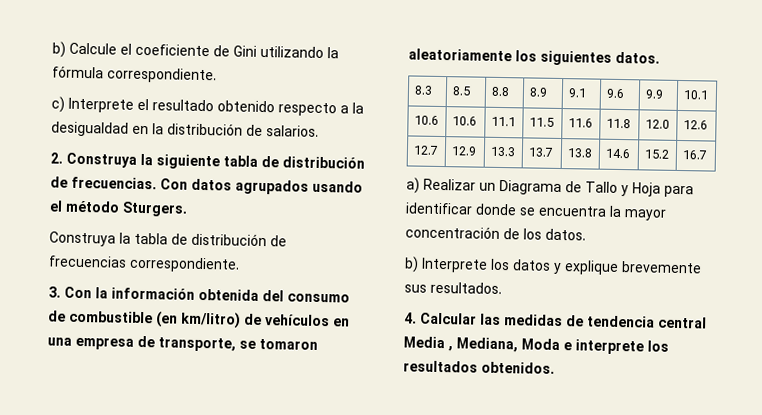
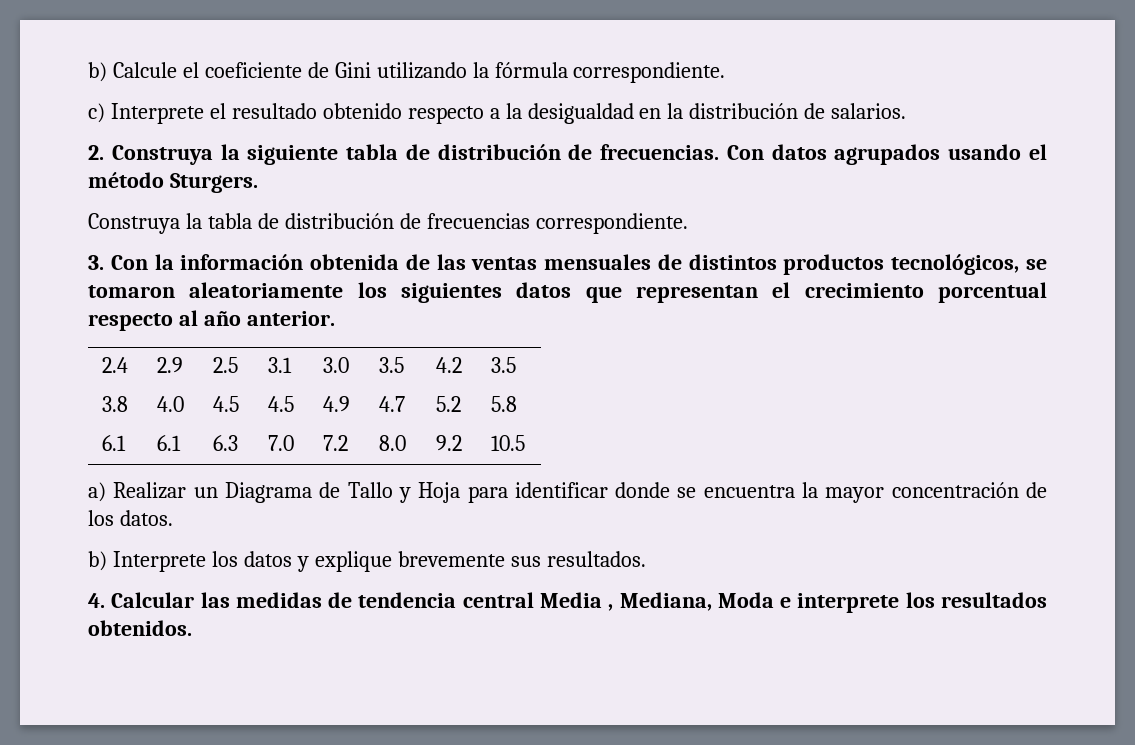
[262,290,350,303] [48,310,350,329] [47,335,236,352] del consumo de combustible (en km/litro) de vehículos en una empresa de transporte, -> [405,254,1020,275] de las ventas mensuales de distintos productos tecnológicos,
[615,51,660,64] [413,85,433,95] [451,86,471,96] [490,86,510,97] [528,87,548,97] [567,88,587,98] [605,88,625,99] [644,89,664,99] [682,90,709,100] [413,115,439,125] [451,116,477,126] [490,116,516,127] [528,117,554,127] [567,118,593,128] [605,118,631,129] [644,119,670,129] [682,120,708,130] [412,145,439,155] [450,146,477,156] [489,146,516,157] [527,147,554,157] [566,148,593,158] [604,148,631,159] [643,149,670,159] [681,150,708,160] datos. // 8.3 | 8.5 | 8.8 | 8.9 | 9.1 | 9.6 | 9.9 | 10.1 // 10.6 | 10.6 | 11.1 | 11.5 | 11.6 | 11.8 | 12.0 | 12.6 // 12.7 | 12.9 | 13.3 | 13.7 | 13.8 | 14.6 | 15.2 | 16.7 -> [516,282,1047,303] [88,310,335,331] [102,357,129,373] [157,357,184,373] [213,357,239,373] [268,357,293,373] [323,357,350,373] [379,357,405,373] [436,357,463,373] [491,357,517,373] [102,396,129,412] [157,396,185,412] [213,396,240,412] [268,396,295,412] [323,396,351,412] [379,396,406,412] [436,396,462,412] [491,396,518,412] [102,435,127,451] [157,435,182,451] [213,435,239,451] [268,435,295,451] [323,435,349,451] [379,435,407,451] [436,435,463,451] [491,435,526,451] datos que representan el crecimiento porcentual respecto al año anterior. // 2.4 | 2.9 | 2.5 | 3.1 | 3.0 | 3.5 | 4.2 | 3.5 // 3.8 | 4.0 | 4.5 | 4.5 | 4.9 | 4.7 | 5.2 | 5.8 // 6.1 | 6.1 | 6.3 | 7.0 | 7.2 | 8.0 | 9.2 | 10.5

